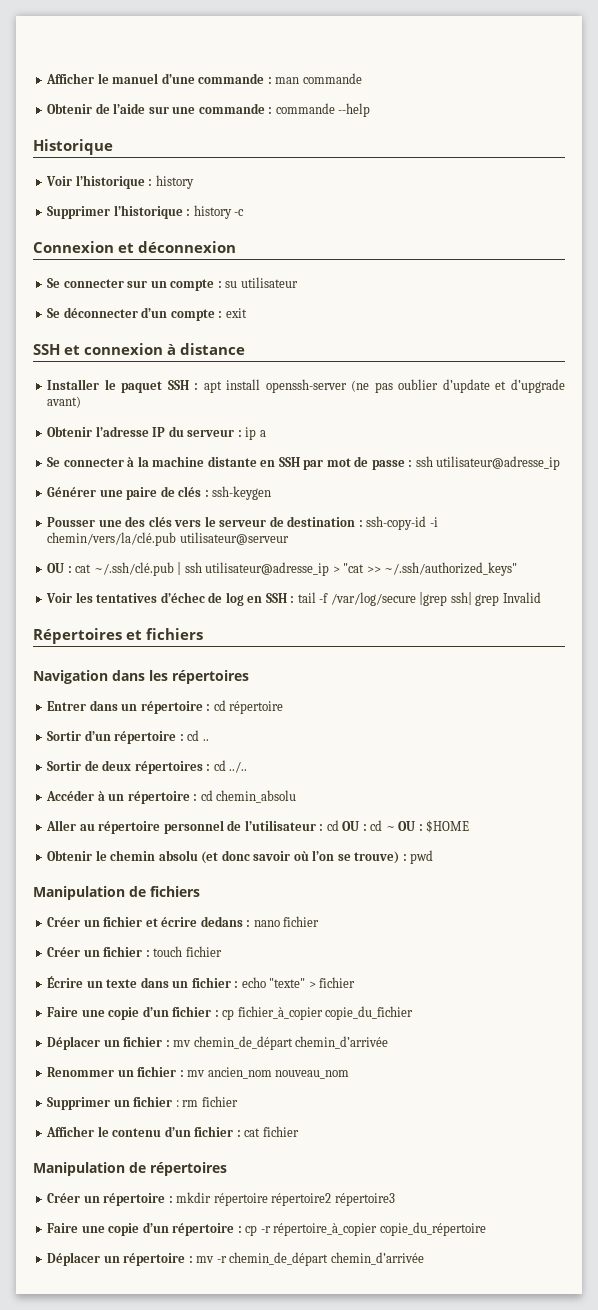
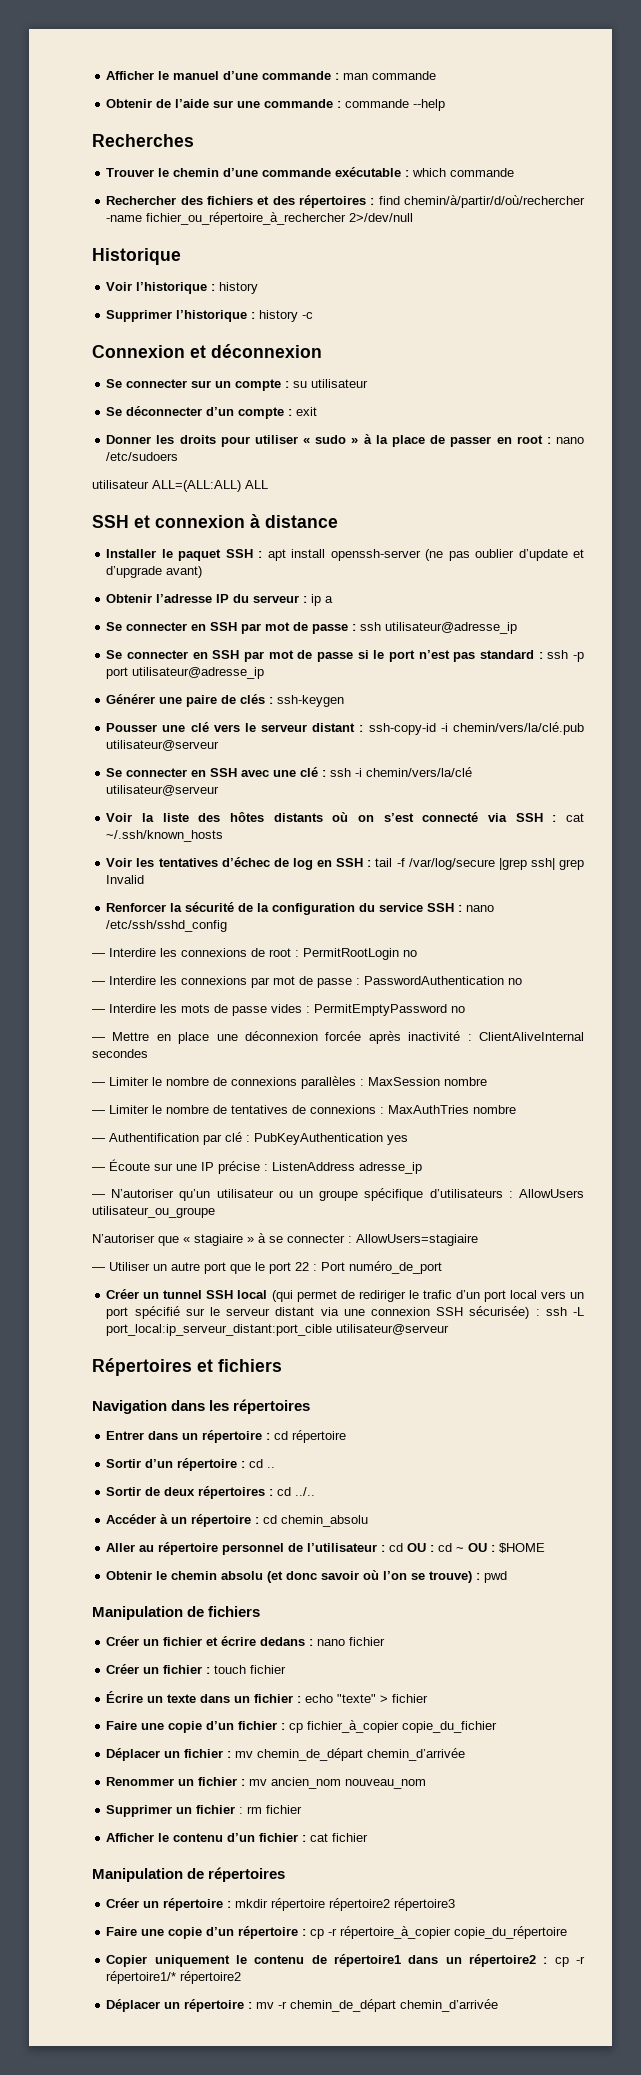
(371, 110) none -> [92,134,194,147] [106,167,515,177] [106,195,585,208] [106,212,414,225] // Recherches // Trouver le chemin d’une commande exécutable : which commande // Rechercher des fichiers et des répertoires : find chemin/à/partir/d/où/rechercher -name fichier_ou_répertoire_à_rechercher 2>/dev/null
(247, 313) none -> [106,434,584,447] [106,452,179,461] [92,480,268,492] // Donner les droits pour utiliser « sudo » à la place de passer en root : nano /etc/sudoers // utilisateur ALL=(ALL:ALL) ALL
[127,456,257,467] à la machine distante -> (188, 626) none
(561, 463) none -> [106,650,584,662] [106,667,265,679] // Se connecter en SSH par mot de passe si le port n’est pas standard : ssh -p port utilisateur@adresse_ip
[125,516,172,527] des clés -> [190,722,209,732] clé
[269,516,356,527] de destination -> [312,723,356,732] distant
[47,562,518,576] OU : cat ~/.ssh/clé.pub | ssh utilisateur@adresse_ip > "cat >> ~/.ssh/authorized_keys" -> [106,767,473,777] [106,785,220,796] [106,812,584,822] [106,830,224,842] Se connecter en SSH avec une clé : ssh -i chemin/vers/la/clé utilisateur@serveur // Voir la liste des hôtes distants où on s’est connecté via SSH : cat ~/.ssh/known_hosts
(541, 597) none -> [106,902,495,915] [106,920,228,932] [92,948,417,960] [92,976,522,988] [92,1004,465,1016] [92,1031,584,1044] [92,1049,148,1058] [92,1076,487,1089] [92,1105,516,1114] [92,1132,408,1145] [92,1159,422,1174] [92,1188,584,1201] [92,1206,215,1218] [92,1233,478,1246] [92,1261,442,1274] [106,1289,584,1302] [106,1306,584,1319] [106,1324,450,1336] // Renforcer la sécurité de la configuration du service SSH : nano /etc/ssh/sshd_config // — Interdire les connexions de root : PermitRootLogin no // — Interdire les connexions par mot de passe : PasswordAuthentication no // — Interdire les mots de passe vides : PermitEmptyPassword no // — Mettre en place une déconnexion forcée après inactivité : ClientAliveInternal secondes // — Limiter le nombre de connexions parallèles : MaxSession nombre // — Limiter le nombre de tentatives de connexions : MaxAuthTries nombre // — Authentification par clé : PubKeyAuthentication yes // — Écoute sur une IP précise : ListenAddress adresse_ip // — N’autoriser qu’un utilisateur ou un groupe spécifique d’utilisateurs : AllowUsers utilisateur_ou_groupe // N’autoriser que « stagiaire » à se connecter : AllowUsers=stagiaire // — Utiliser un autre port que le port 22 : Port numéro_de_port // Créer un tunnel SSH local (qui permet de rediriger le trafic d’un port local vers un port spécifié sur le serveur distant via une connexion SSH sécurisée) : ssh -L port_local:ip_serveur_distant:port_cible utilisateur@serveur
(486, 1229) none -> [106,1954,585,1967] [106,1971,242,1984] // Copier uniquement le contenu de répertoire1 dans un répertoire2 : cp -r répertoire1/* répertoire2

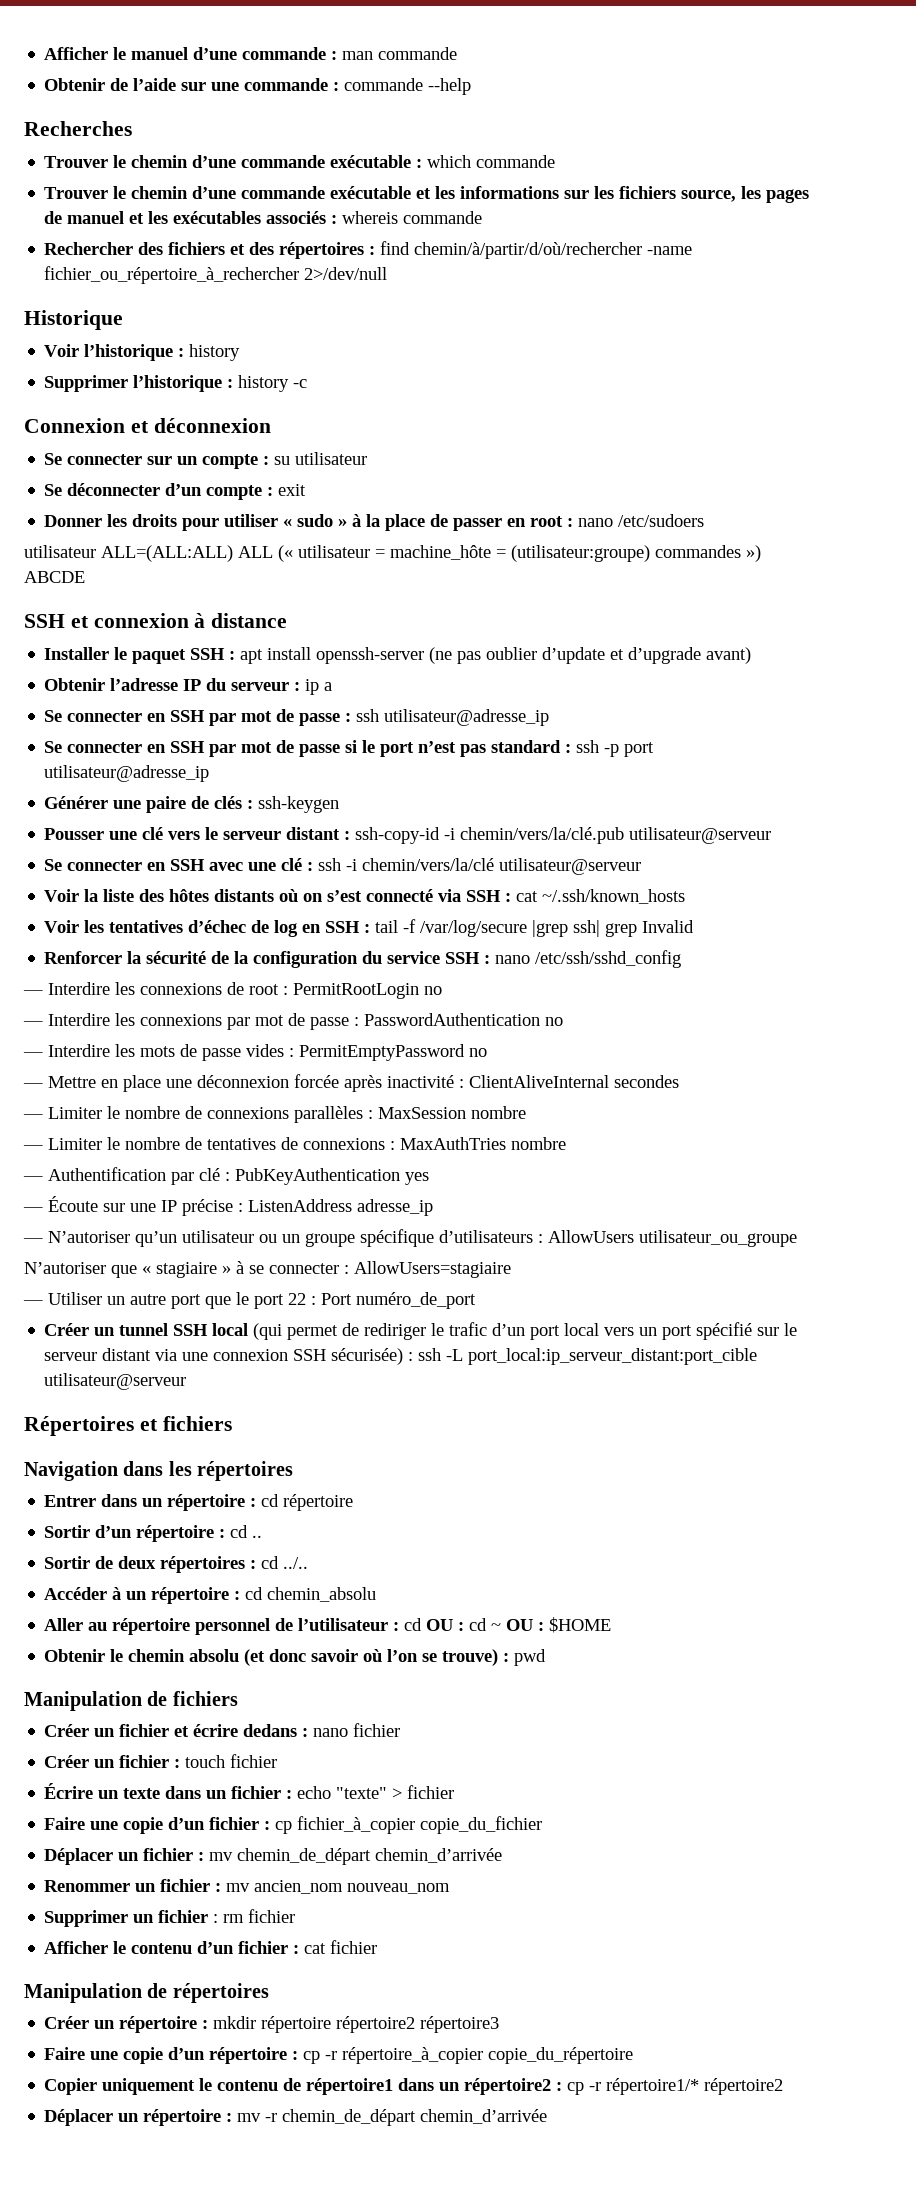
(515, 172) none -> [44,186,810,203] [44,211,483,224] // Trouver le chemin d’une commande exécutable et les informations sur les fichiers source, les pages de manuel et les exécutables associés : whereis commande
(268, 484) none -> [278,545,761,562] [24,571,85,583] (« utilisateur = machine_hôte = (utilisateur:groupe) commandes ») ABCDE

